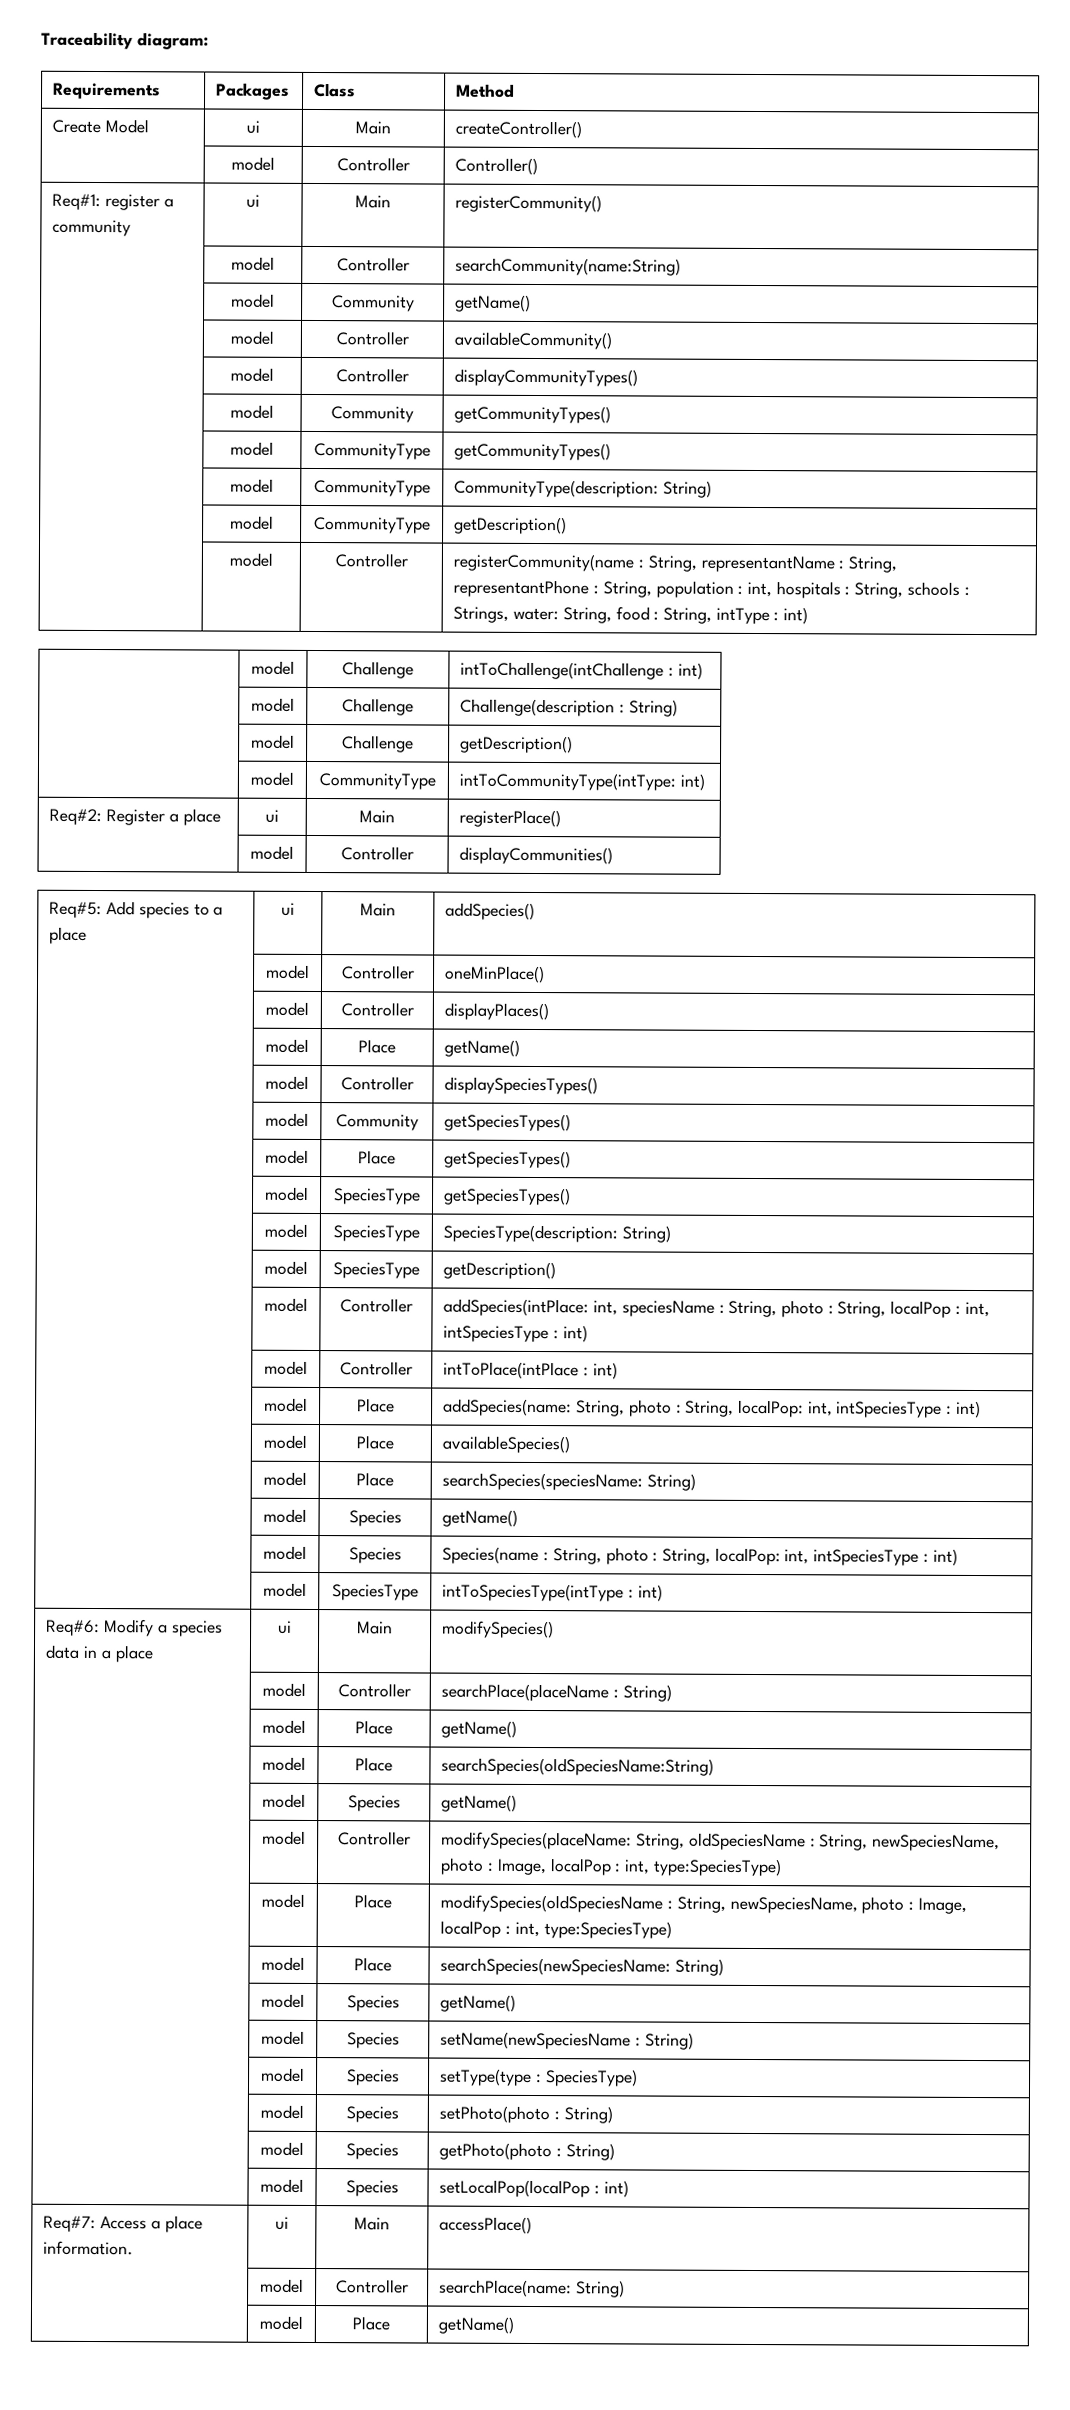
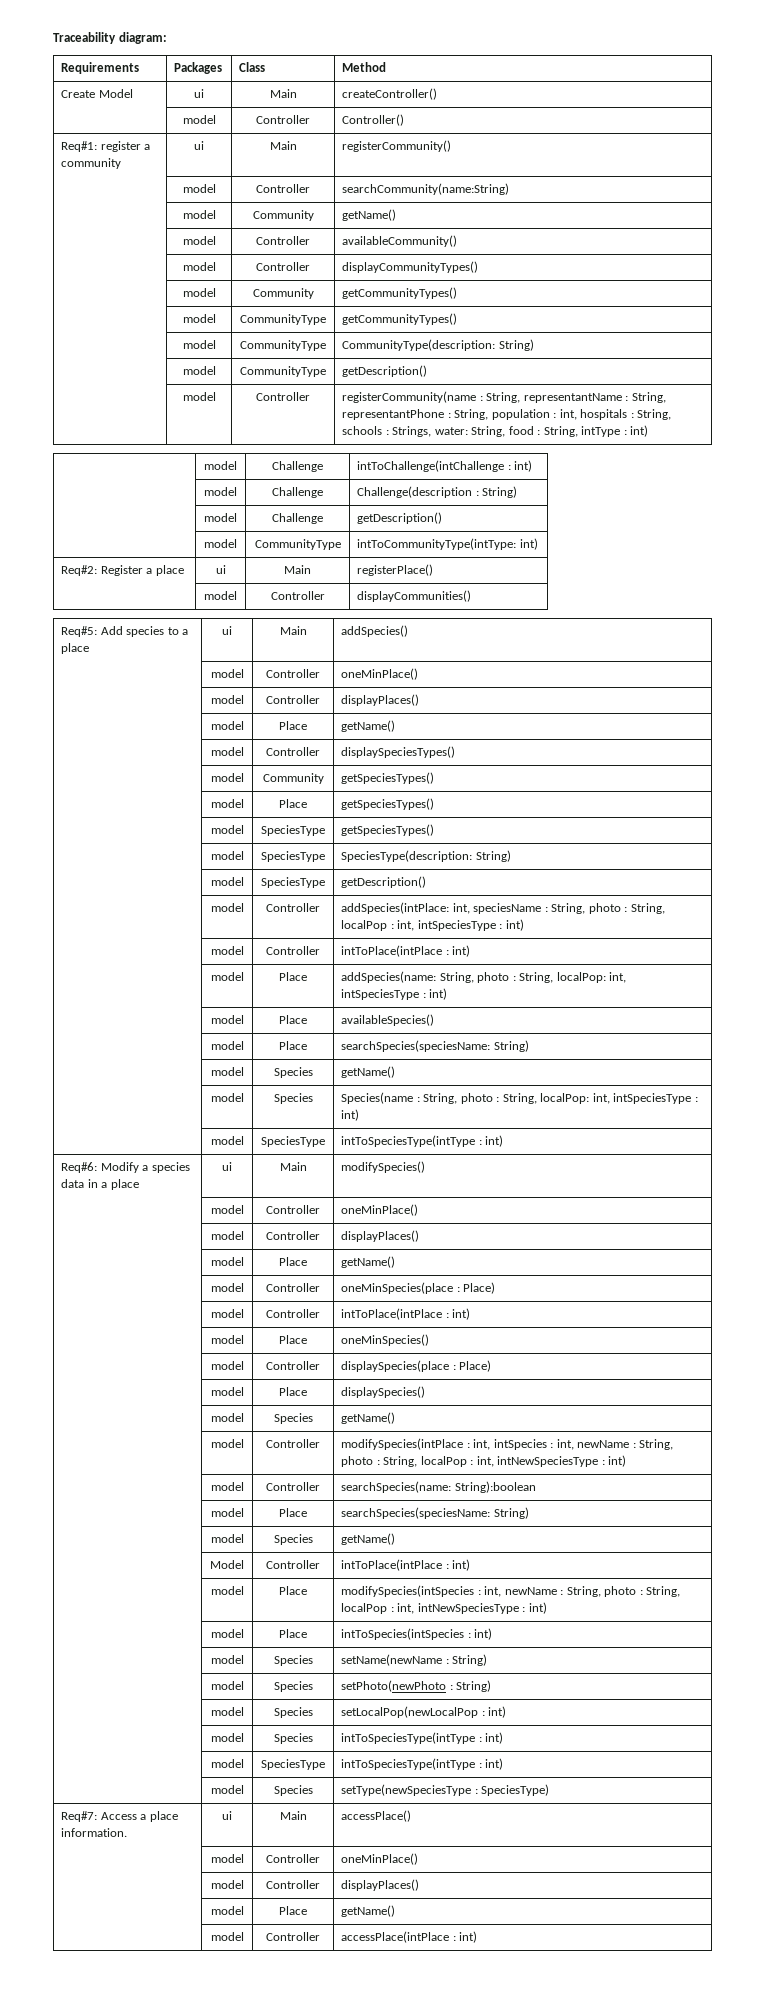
[441,1683,672,1702] [262,1719,306,1734] [355,1720,393,1735] [441,1720,518,1738] [262,1756,306,1771] [355,1757,393,1772] [441,1757,715,1776] searchPlace(placeName : String) // | model | Place | getName() // | model | Place | searchSpecies(oldSpeciesName:String) -> [341,1204,419,1216] [210,1231,244,1240] [266,1231,320,1240] [341,1230,420,1242] [210,1257,244,1266] [279,1257,307,1266] [341,1256,396,1268] [210,1283,244,1292] [266,1283,320,1292] [341,1282,496,1294] [210,1309,244,1318] [266,1309,320,1318] [341,1308,471,1320] [210,1335,244,1344] [279,1335,307,1344] [341,1334,430,1346] [210,1361,244,1370] [266,1361,320,1370] [341,1360,492,1372] [210,1387,244,1396] [279,1387,307,1396] [341,1386,426,1398] oneMinPlace() // | model | Controller | displayPlaces() // | model | Place | getName() // | model | Controller | oneMinSpecies(place : Place) // | model | Controller | intToPlace(intPlace : int) // | model | Place | oneMinSpecies() // | model | Controller | displaySpecies(place : Place) // | model | Place | displaySpecies()
[441,1831,1001,1852] [440,1857,782,1877] [261,1893,305,1908] [354,1894,392,1909] [440,1894,967,1914] [440,1920,672,1939] [261,1956,305,1971] [354,1957,392,1972] [440,1957,725,1976] [261,1993,305,2008] [346,1995,400,2012] [440,1994,517,2012] [261,2030,305,2045] [346,2032,400,2049] [440,2031,694,2050] [261,2067,305,2082] [346,2069,400,2086] [440,2068,638,2087] [260,2104,304,2119] [345,2106,399,2123] [439,2105,613,2124] [260,2141,304,2156] [345,2143,399,2160] [439,2142,615,2161] [260,2178,304,2193] [345,2180,399,2197] [439,2179,629,2198] modifySpecies(placeName: String, oldSpeciesName : String, newSpeciesName, photo : Image, localPop : int, type:SpeciesType) // | model | Place | modifySpecies(oldSpeciesName : String, newSpeciesName, photo : Image, localPop : int, type:SpeciesType) // | model | Place | searchSpecies(newSpeciesName: String) // | model | Species | getName() // | model | Species | setName(newSpeciesName : String) // | model | Species | setType(type : SpeciesType) // | model | Species | setPhoto(photo : String) // | model | Species | getPhoto(photo : String) // | model | Species | setLocalPop(localPop : int) -> [341,1438,674,1450] [341,1455,627,1467] [210,1482,244,1491] [266,1482,320,1491] [341,1481,536,1493] [210,1508,244,1517] [279,1508,307,1517] [341,1507,529,1519] [210,1534,244,1543] [273,1534,313,1545] [341,1533,396,1545] [210,1560,245,1569] [266,1560,320,1569] [341,1559,471,1571] [210,1586,244,1595] [279,1586,307,1595] [341,1585,681,1597] [341,1602,547,1614] [210,1629,244,1638] [279,1629,307,1638] [341,1628,493,1640] [210,1655,244,1664] [273,1655,313,1666] [341,1654,488,1666] [210,1681,244,1690] [273,1681,313,1692] [341,1680,492,1692] [210,1707,244,1716] [273,1707,313,1718] [341,1706,507,1718] [210,1733,244,1742] [273,1733,313,1744] [341,1732,504,1744] [210,1759,244,1768] [261,1759,325,1770] [341,1758,504,1770] [210,1785,244,1794] [273,1785,313,1796] [341,1784,550,1796] modifySpecies(intPlace : int, intSpecies : int, newName : String, photo : String, localPop : int, intNewSpeciesType : int) // | model | Controller | searchSpecies(name: String):boolean // | model | Place | searchSpecies(speciesName: String) // | model | Species | getName() // | Model | Controller | intToPlace(intPlace : int) // | model | Place | modifySpecies(intSpecies : int, newName : String, photo : String, localPop : int, intNewSpeciesType : int) // | model | Place | intToSpecies(intSpecies : int) // | model | Species | setName(newName : String) // | model | Species | setPhoto(newPhoto : String) // | model | Species | setLocalPop(newLocalPop : int) // | model | Species | intToSpeciesType(intType : int) // | model | SpeciesType | intToSpeciesType(intType : int) // | model | Species | setType(newSpeciesType : SpeciesType)
[439,2279,626,2298] [259,2315,303,2330] [352,2316,390,2331] [438,2316,515,2334] searchPlace(name: String) // | model | Place | getName() -> [341,1853,419,1865] [210,1880,244,1889] [266,1880,320,1889] [341,1879,420,1891] [210,1906,244,1915] [279,1906,307,1915] [341,1905,396,1917] [210,1932,244,1941] [266,1932,320,1941] [341,1931,478,1943] oneMinPlace() // | model | Controller | displayPlaces() // | model | Place | getName() // | model | Controller | accessPlace(intPlace : int)

